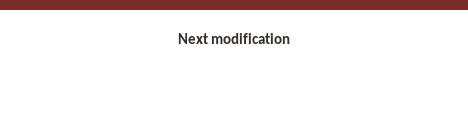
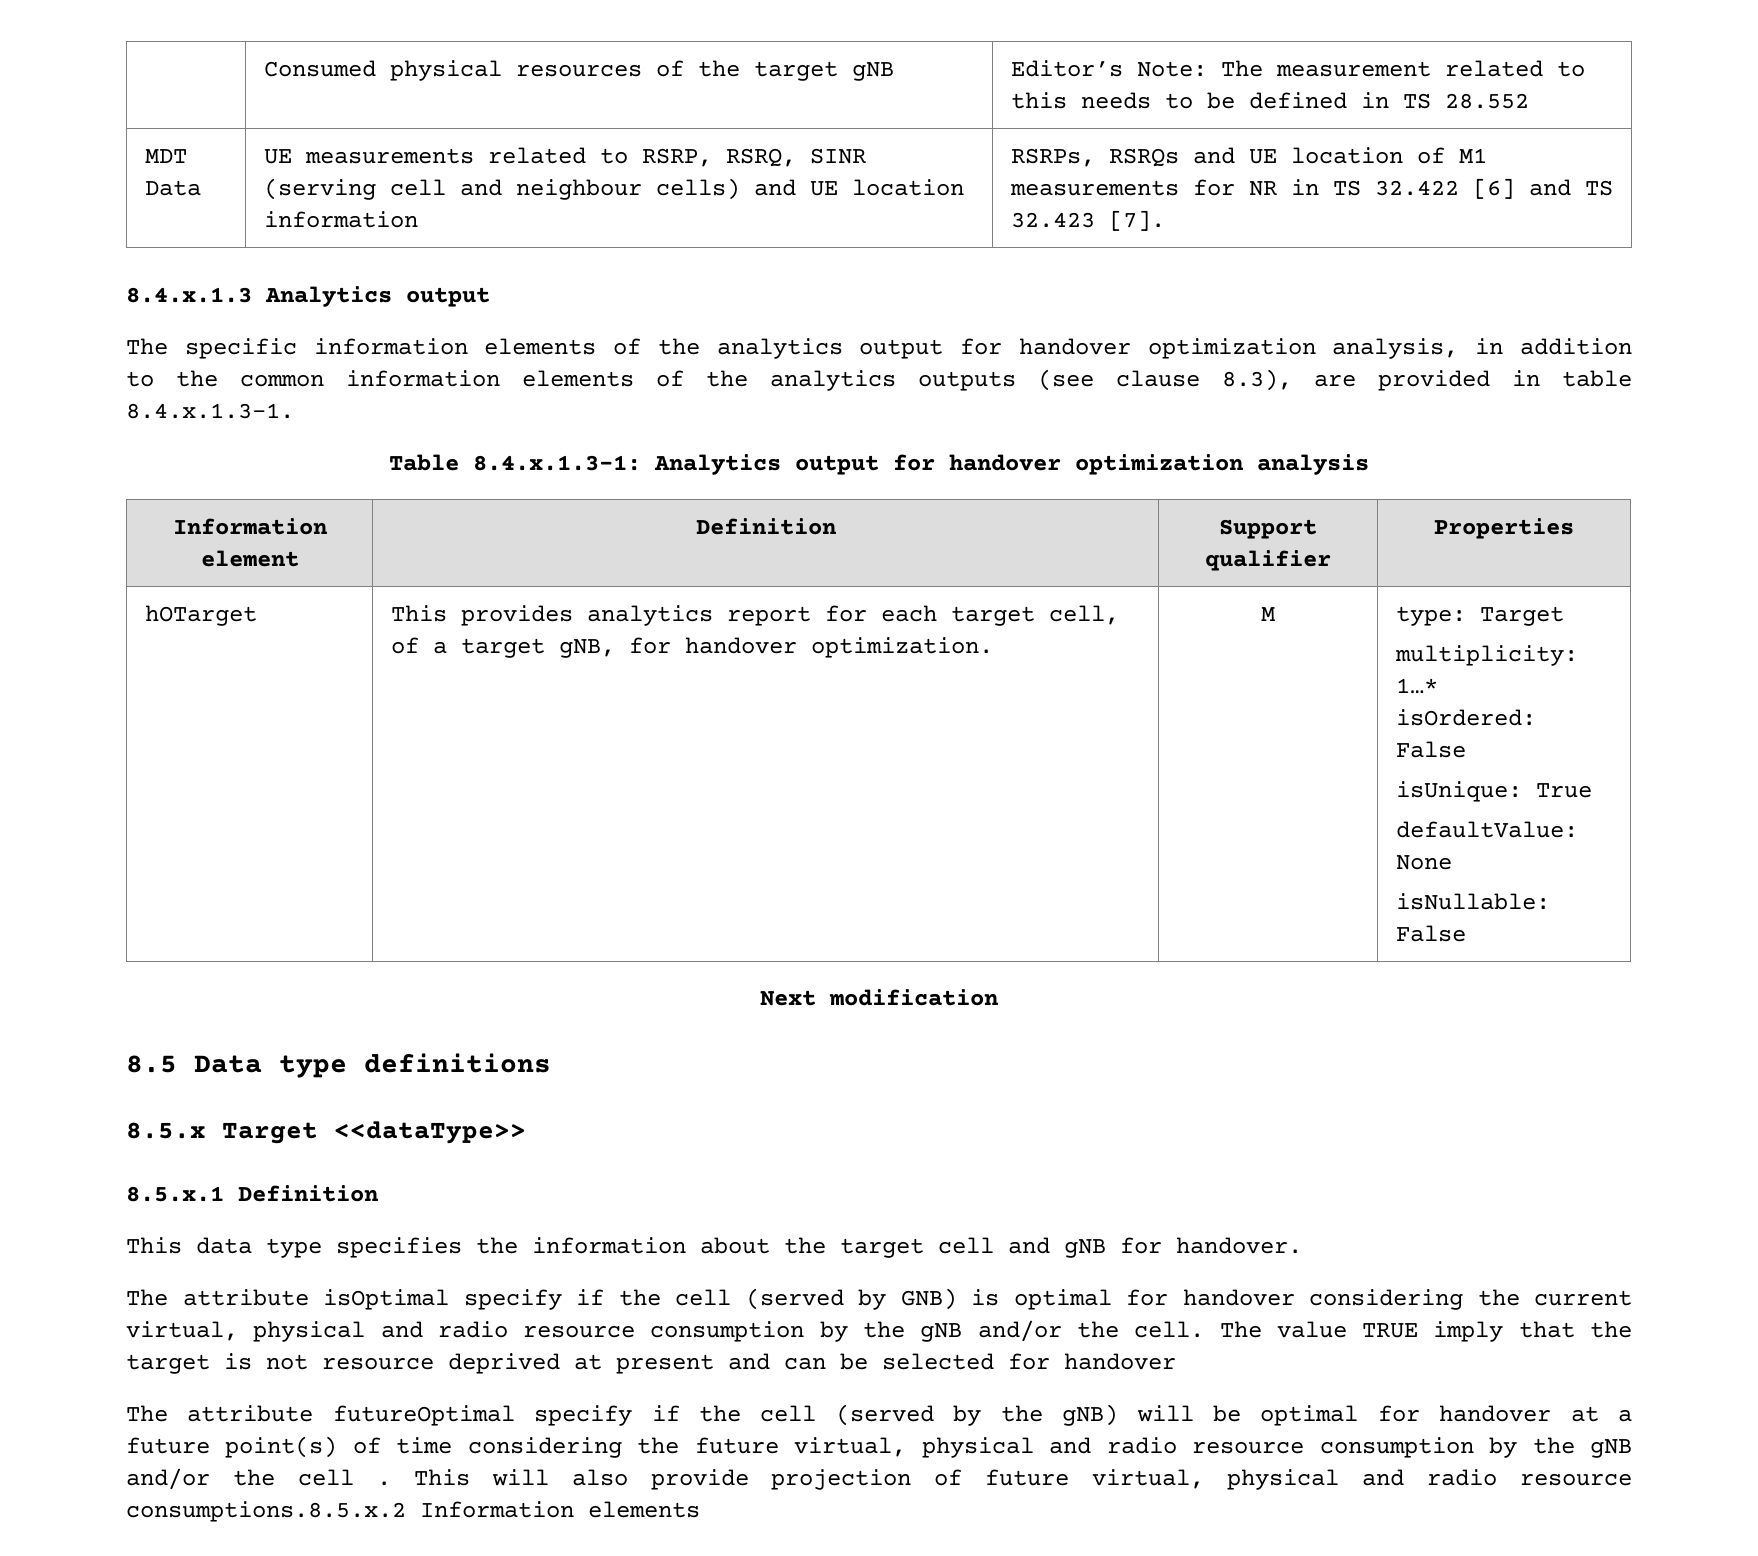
[177,33,291,44] Next modification -> [263,60,894,81] [1010,60,1585,77] [1010,92,1529,109] [144,149,187,163] [144,180,201,196] [263,147,866,167] [263,178,964,200] [263,211,418,228] [1010,147,1487,167] [1009,178,1613,199] [1010,210,1165,231] [126,286,490,307] [126,338,1632,359] [126,369,1632,391] [126,403,294,419] [389,454,1369,475] [172,518,328,535] [200,550,299,567] [695,518,837,535] [1219,519,1317,539] [1205,550,1331,571] [1434,518,1574,539] [144,605,257,626] [390,605,1119,626] [390,637,993,658] [1261,607,1276,621] [1395,606,1564,626] [1394,645,1578,666] [1395,678,1438,694] [1395,709,1536,726] [1395,741,1466,758] [1395,781,1592,802] [1395,821,1578,838] [1395,855,1452,870] [1395,893,1550,910] [1395,925,1466,942] [760,989,999,1006] [126,1053,551,1078] [126,1121,526,1144] [126,1185,379,1202] [126,1237,1302,1258] [126,1288,1632,1310] [126,1320,1632,1342] [126,1353,1176,1374] [126,1404,1633,1426] [126,1436,1633,1458] [126,1468,1632,1490] [126,1501,700,1522] | Consumed physical resources of the target gNB | Editor’s Note: The measurement related to this needs to be defined in TS 28.552 // MDT Data | UE measurements related to RSRP, RSRQ, SINR (serving cell and neighbour cells) and UE location information | RSRPs, RSRQs and UE location of M1 measurements for NR in TS 32.422 [6] and TS 32.423 [7]. // 8.4.x.1.3 Analytics output // The specific information elements of the analytics output for handover optimization analysis, in addition to the common information elements of the analytics outputs (see clause 8.3), are provided in table 8.4.x.1.3-1. // Table 8.4.x.1.3-1: Analytics output for handover optimization analysis // Information element | Definition | Support qualifier | Properties // hOTarget | This provides analytics report for each target cell, of a target gNB, for handover optimization. | M | type: Target // multiplicity: 1…* // isOrdered: False // isUnique: True // defaultValue: None // isNullable: False // Next modification // 8.5 Data type definitions // 8.5.x Target <<dataType>> // 8.5.x.1 Definition // This data type specifies the information about the target cell and gNB for handover. // The attribute isOptimal specify if the cell (served by GNB) is optimal for handover considering the current virtual, physical and radio resource consumption by the gNB and/or the cell. The value TRUE imply that the target is not resource deprived at present and can be selected for handover // The attribute futureOptimal specify if the cell (served by the gNB) will be optimal for handover at a future point(s) of time considering the future virtual, physical and radio resource consumption by the gNB and/or the cell . This will also provide projection of future virtual, physical and radio resource consumptions.8.5.x.2 Information elements

